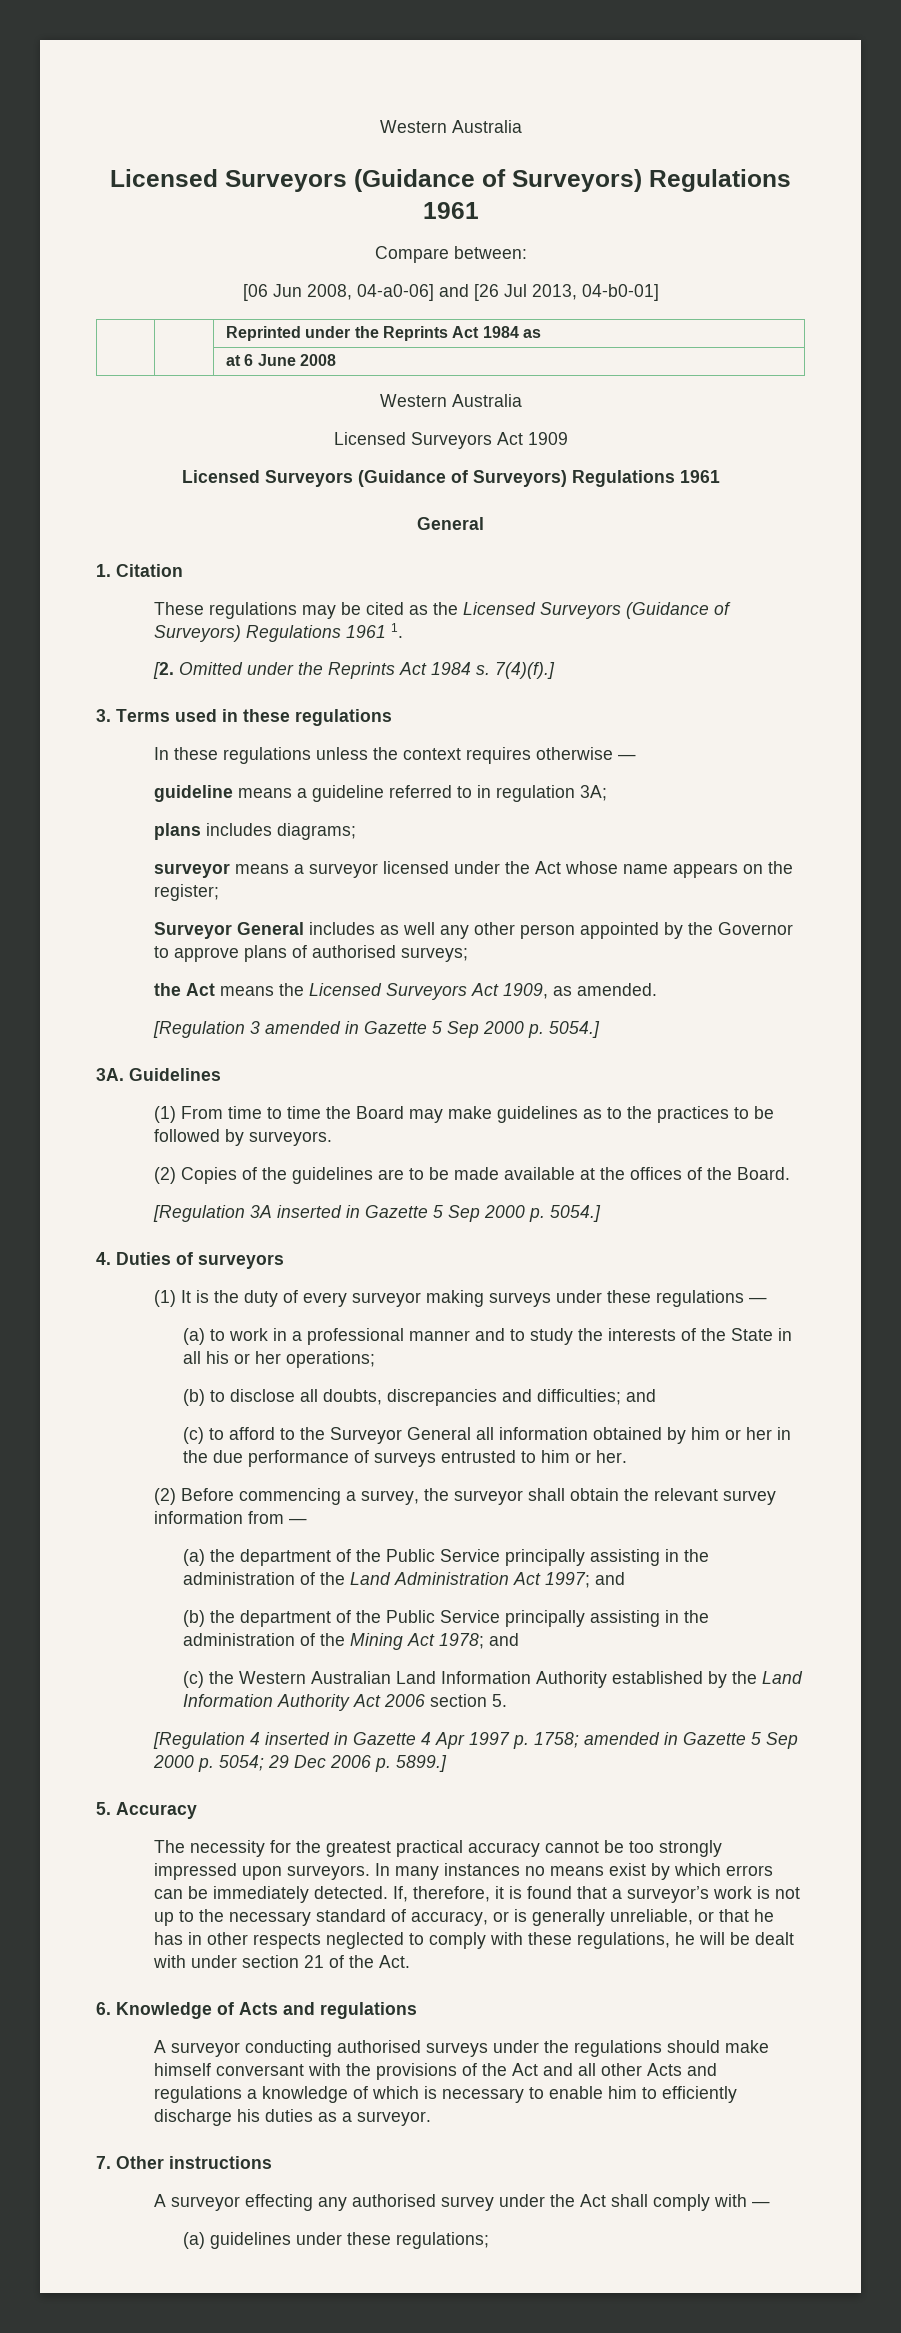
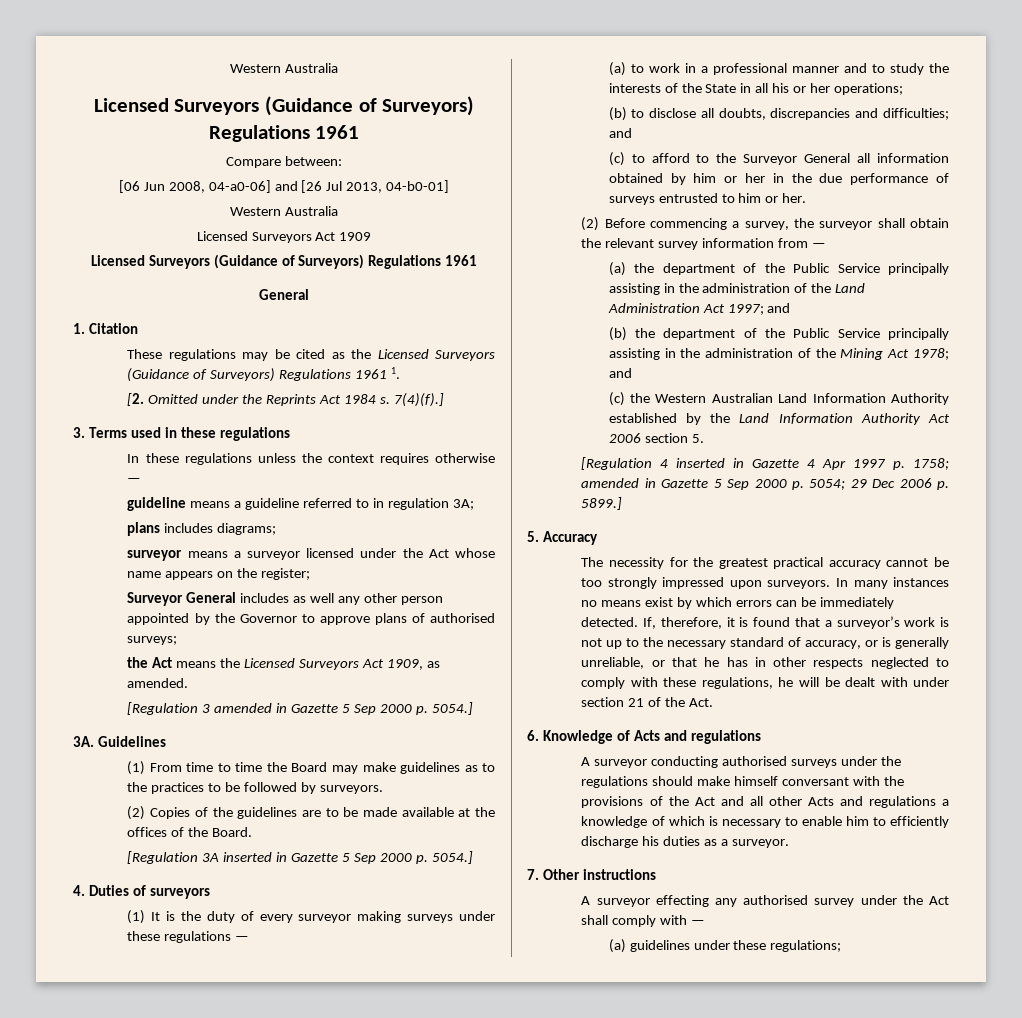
[226,326,542,341] [226,354,337,366] // | | Reprinted under the Reprints Act 1984 as // | | at 6 June 2008 -> (450, 186) none

